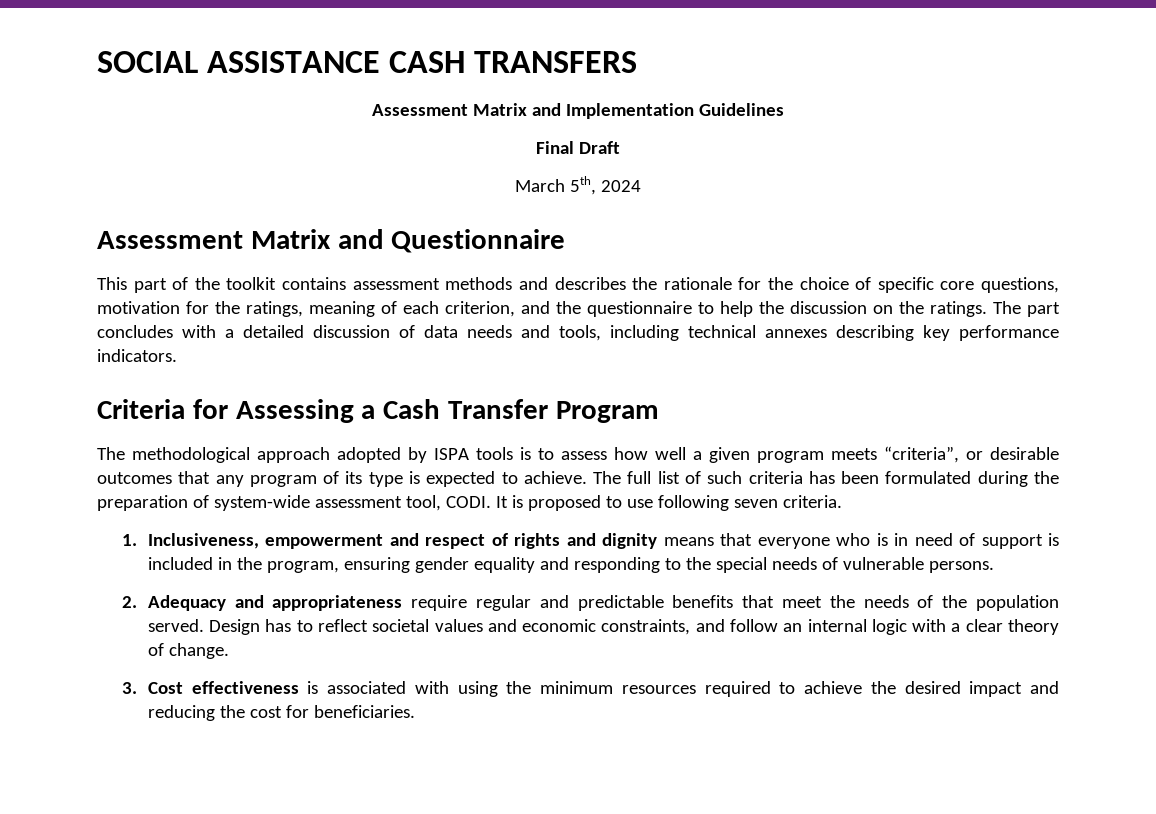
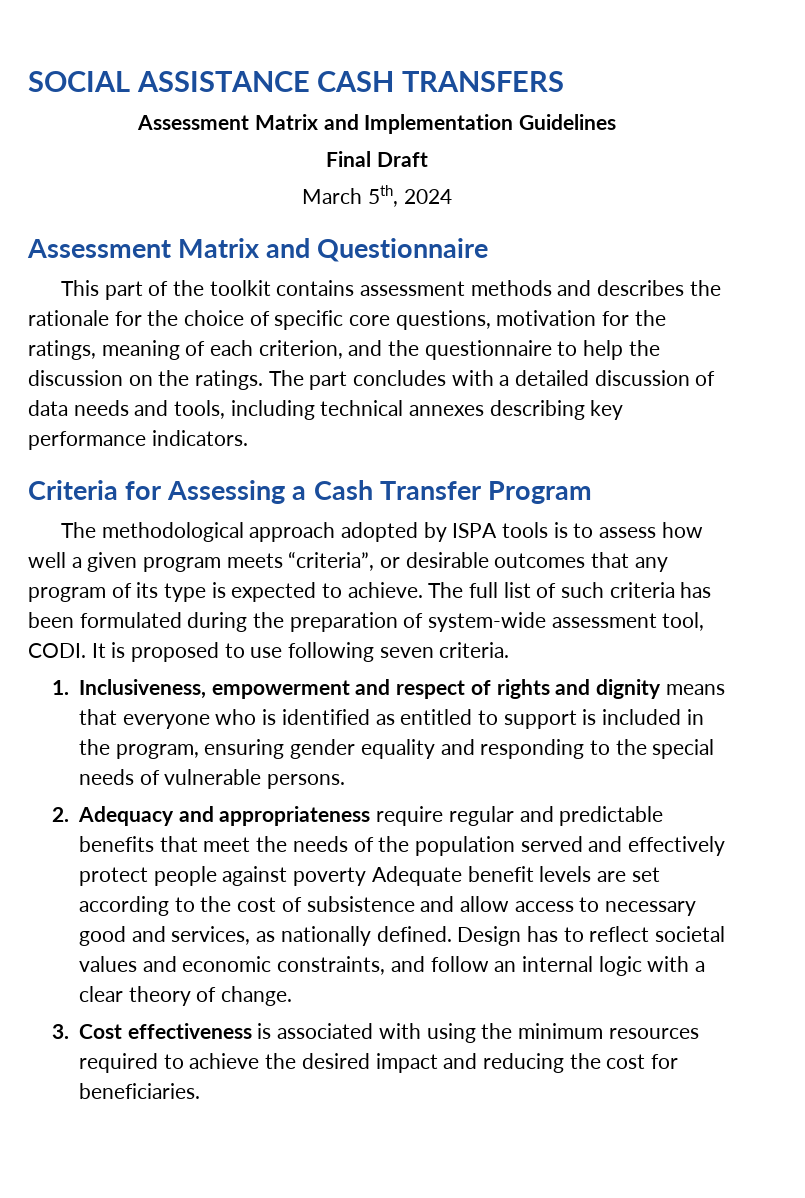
[894,533,976,546] in need of -> [281,709,498,725] identified as entitled to
[147,619,204,632] served. -> [520,836,725,856] [79,866,660,886] [79,896,696,916] [79,926,452,946] served and effectively protect people against poverty Adequate benefit levels are set according to the cost of subsistence and allow access to necessary good and services, as nationally defined.

